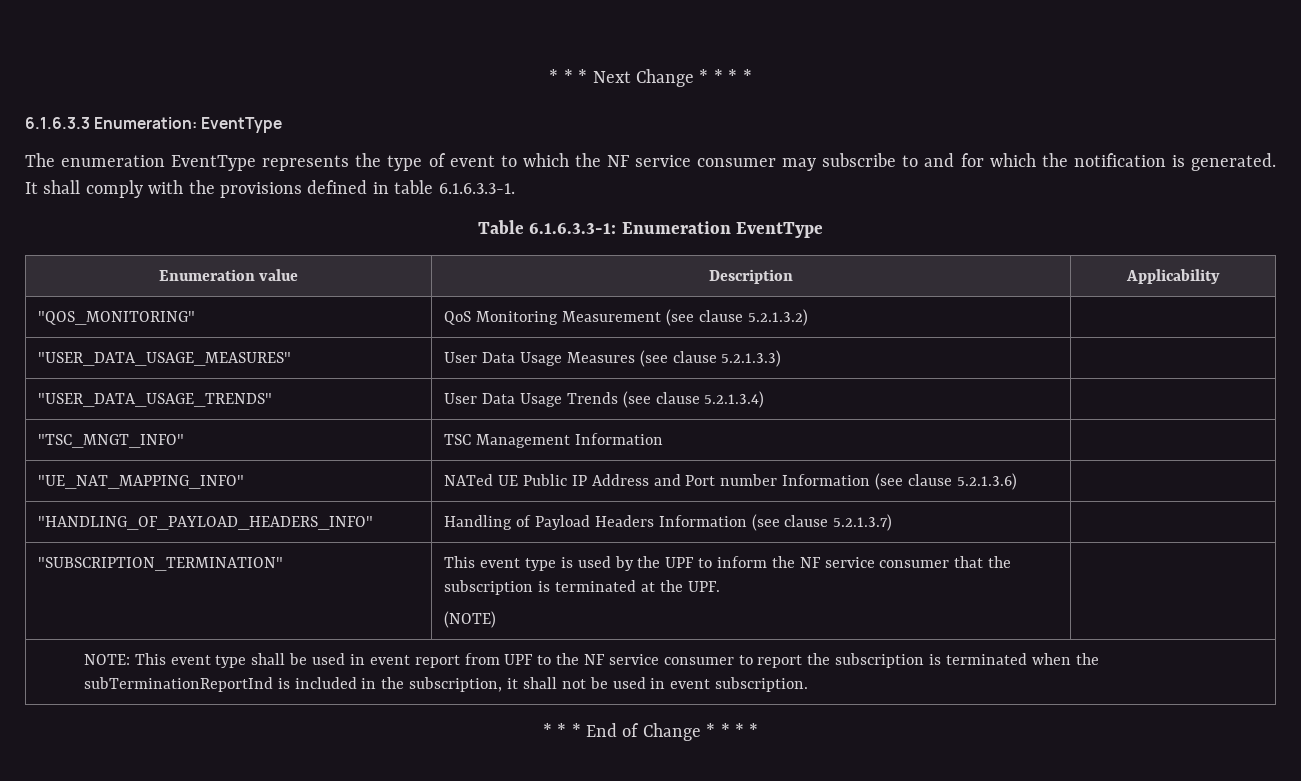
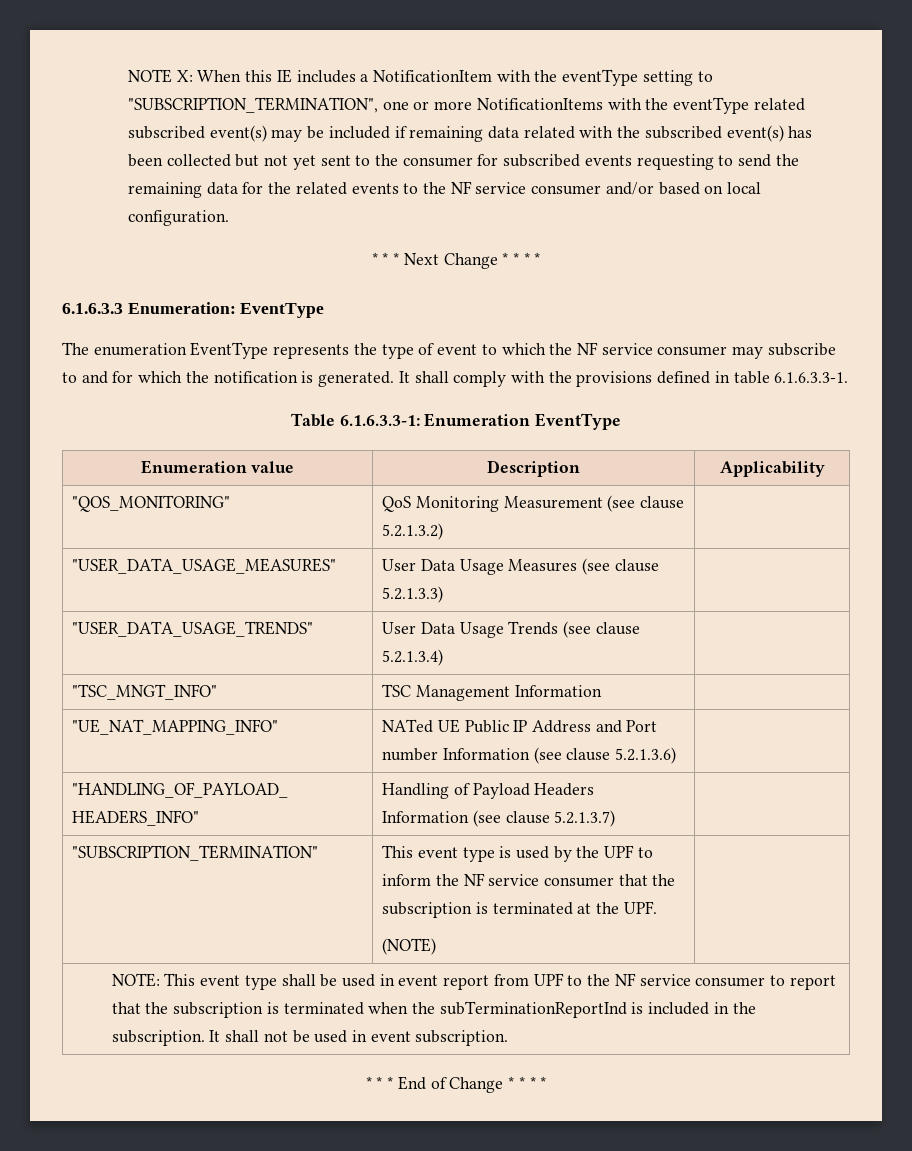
(549, 76) none -> [127,69,713,86] [127,97,805,114] [127,125,813,142] [127,154,799,170] [127,181,762,198] [127,210,229,226] NOTE X: When this IE includes a NotificationItem with the eventType setting to "SUBSCRIPTION_TERMINATION", one or more NotificationItems with the eventType related subscribed event(s) may be included if remaining data related with the subscribed event(s) has been collected but not yet sent to the consumer for subscribed events requesting to send the remaining data for the related events to the NF service consumer and/or based on local configuration. //
(803, 661) none -> [111,1002,141,1014] that
[409,677,519,692] subscription, it -> [111,1030,221,1046] subscription. It

